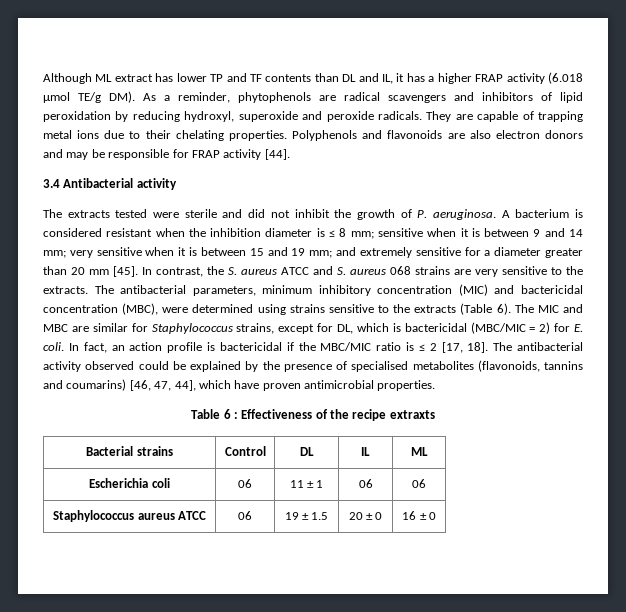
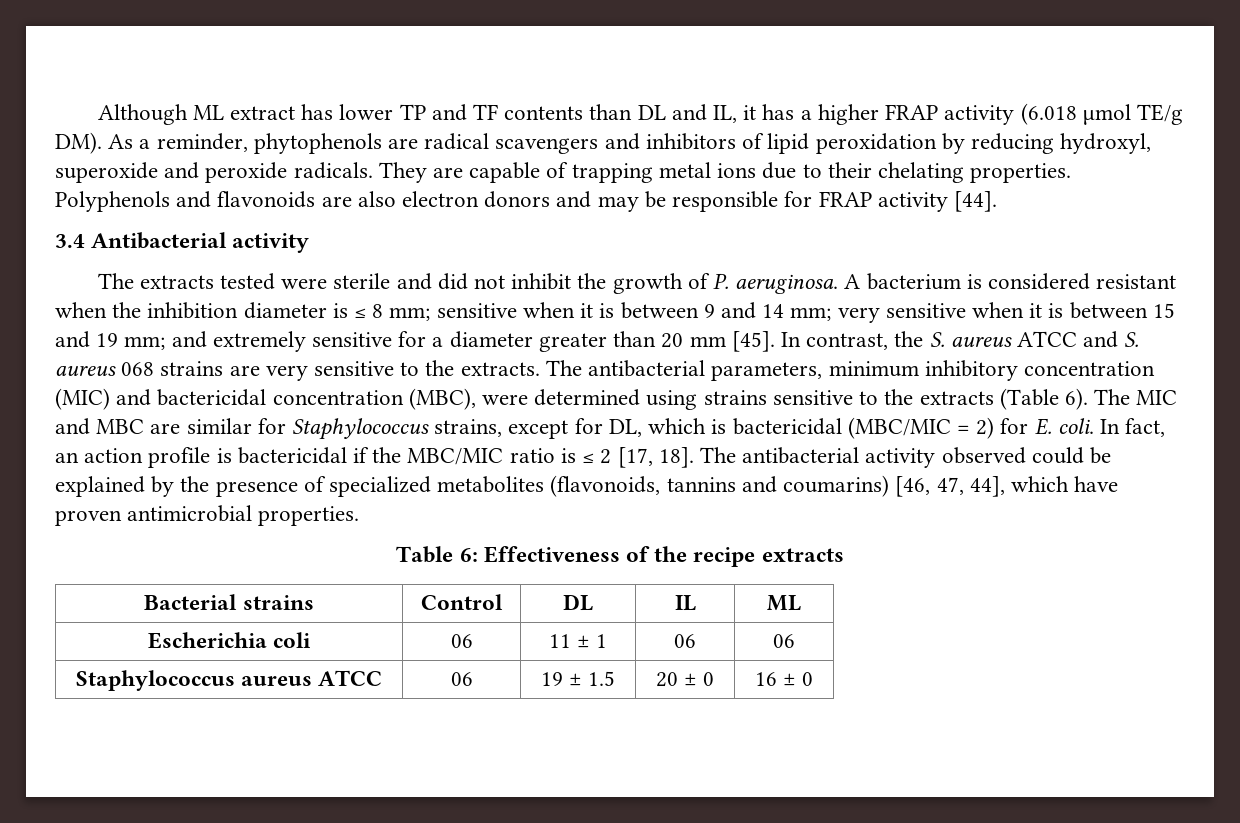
[351,361,409,372] specialised -> [329,476,432,497] specialized
[223,409,238,419] 6 : -> [459,548,478,562] 6:
[389,410,435,419] extraxts -> [761,548,844,562] extracts

